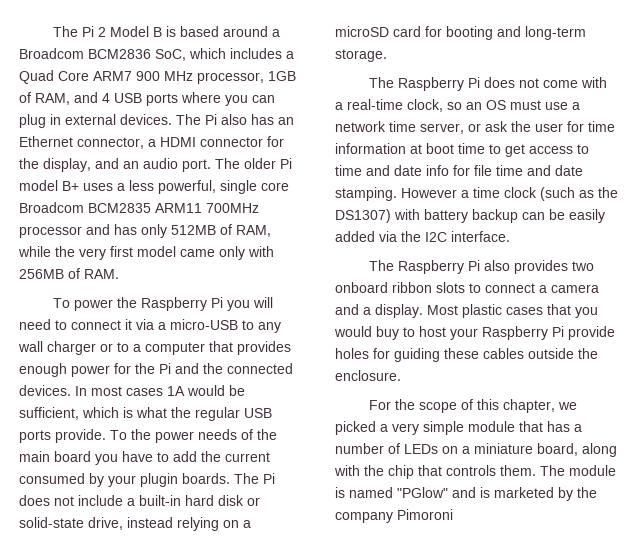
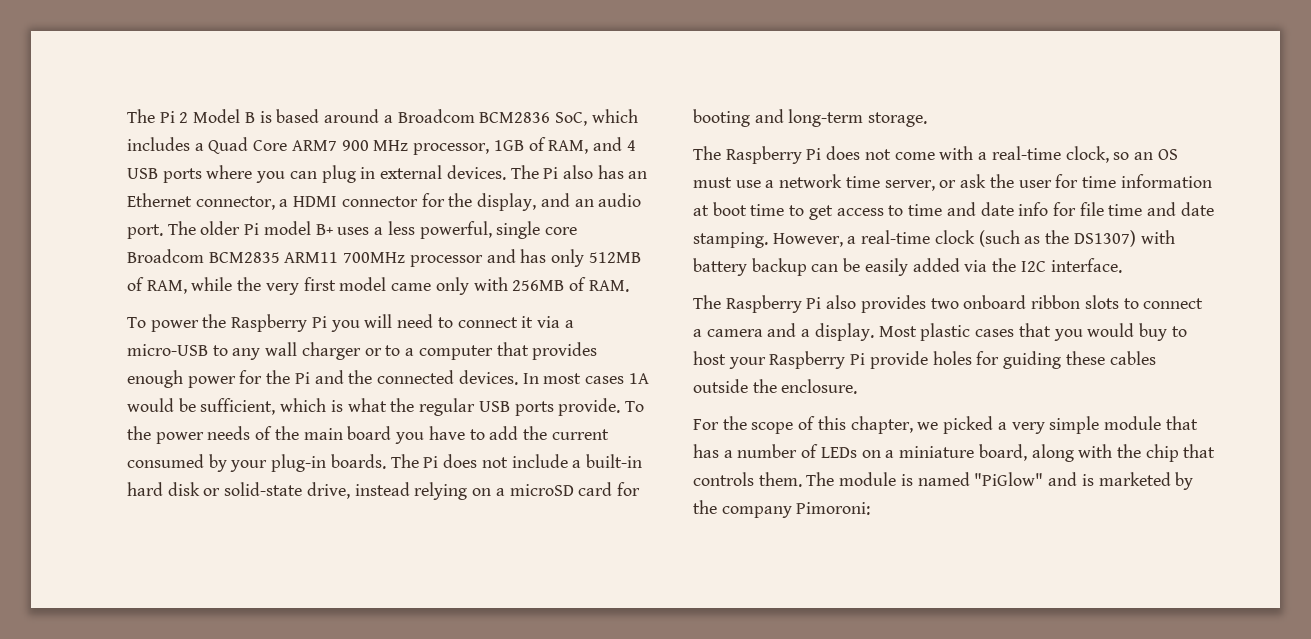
[140,473,178,487] plugin -> [271,454,327,472] plug-in
[401,187,500,198] However a time -> [772,230,931,247] However, a real-time
[397,487,448,498] "PGlow" -> [974,472,1044,486] "PiGlow"
[397,509,453,520] Pimoroni -> [796,502,871,515] Pimoroni:

